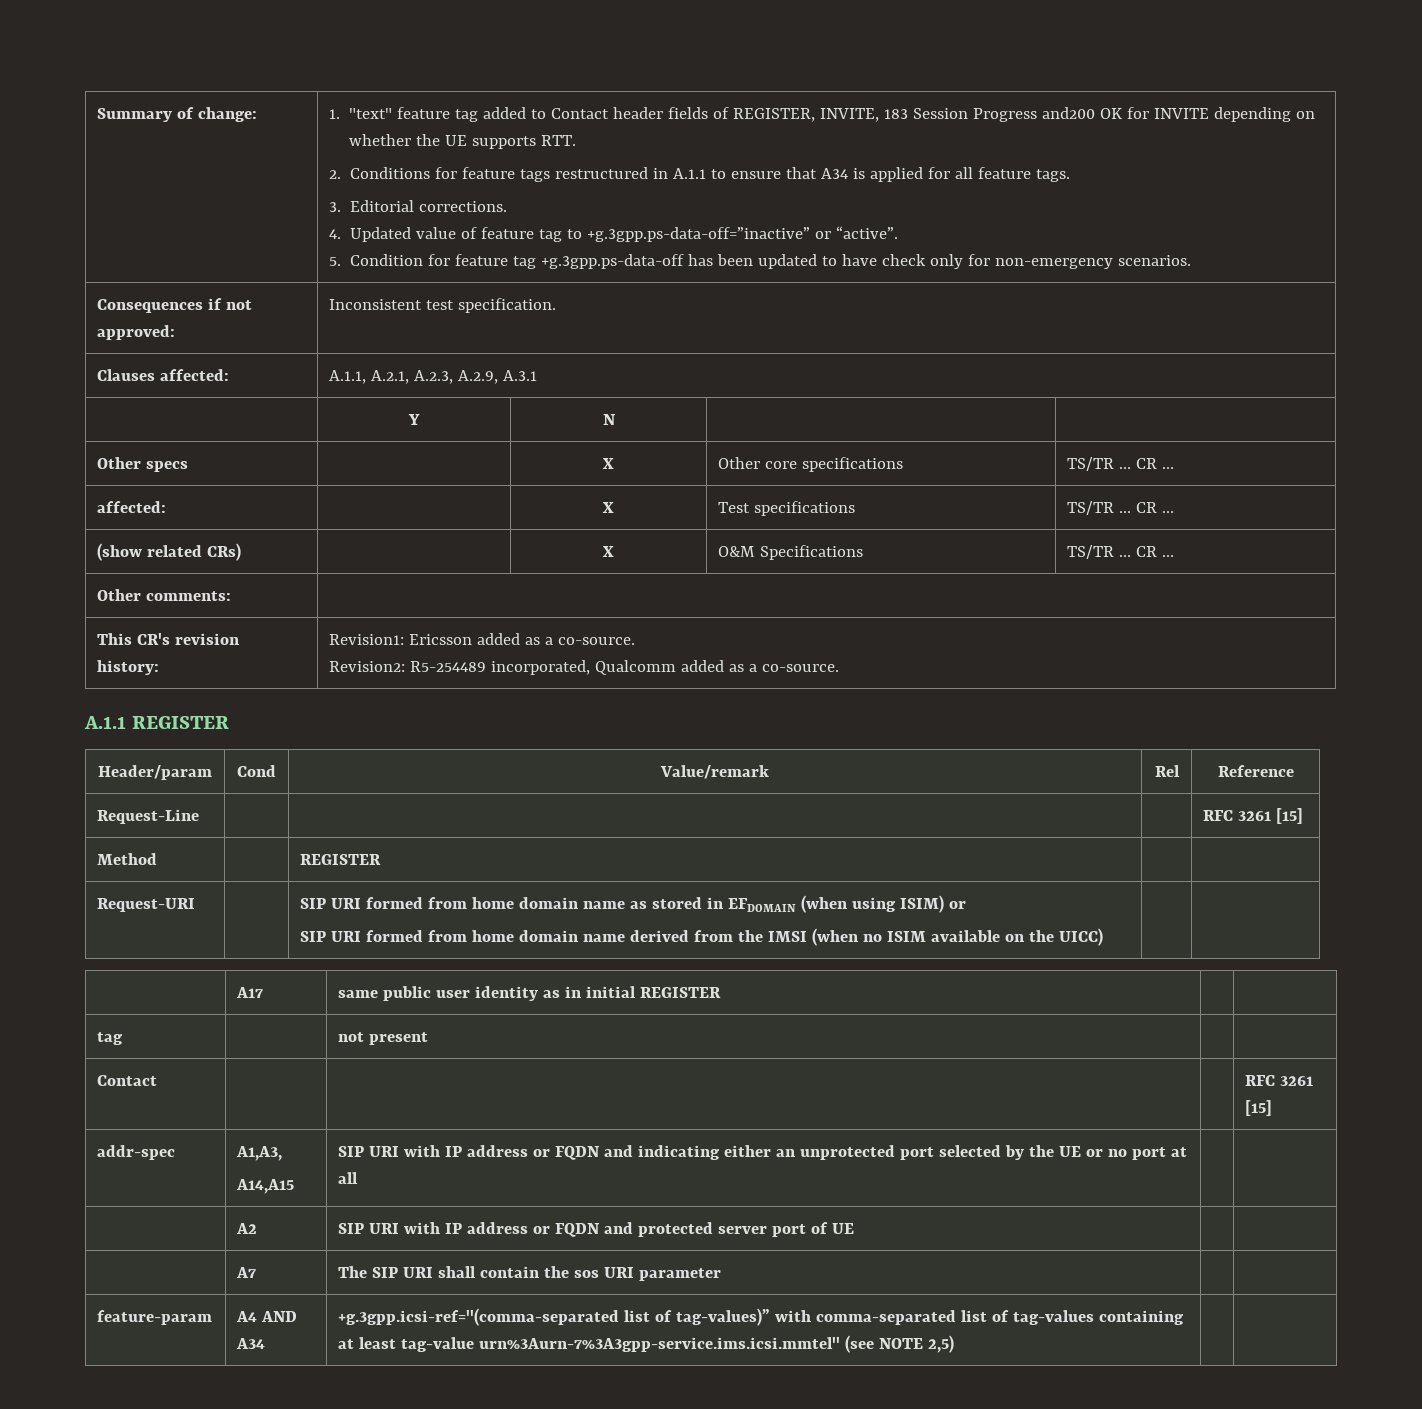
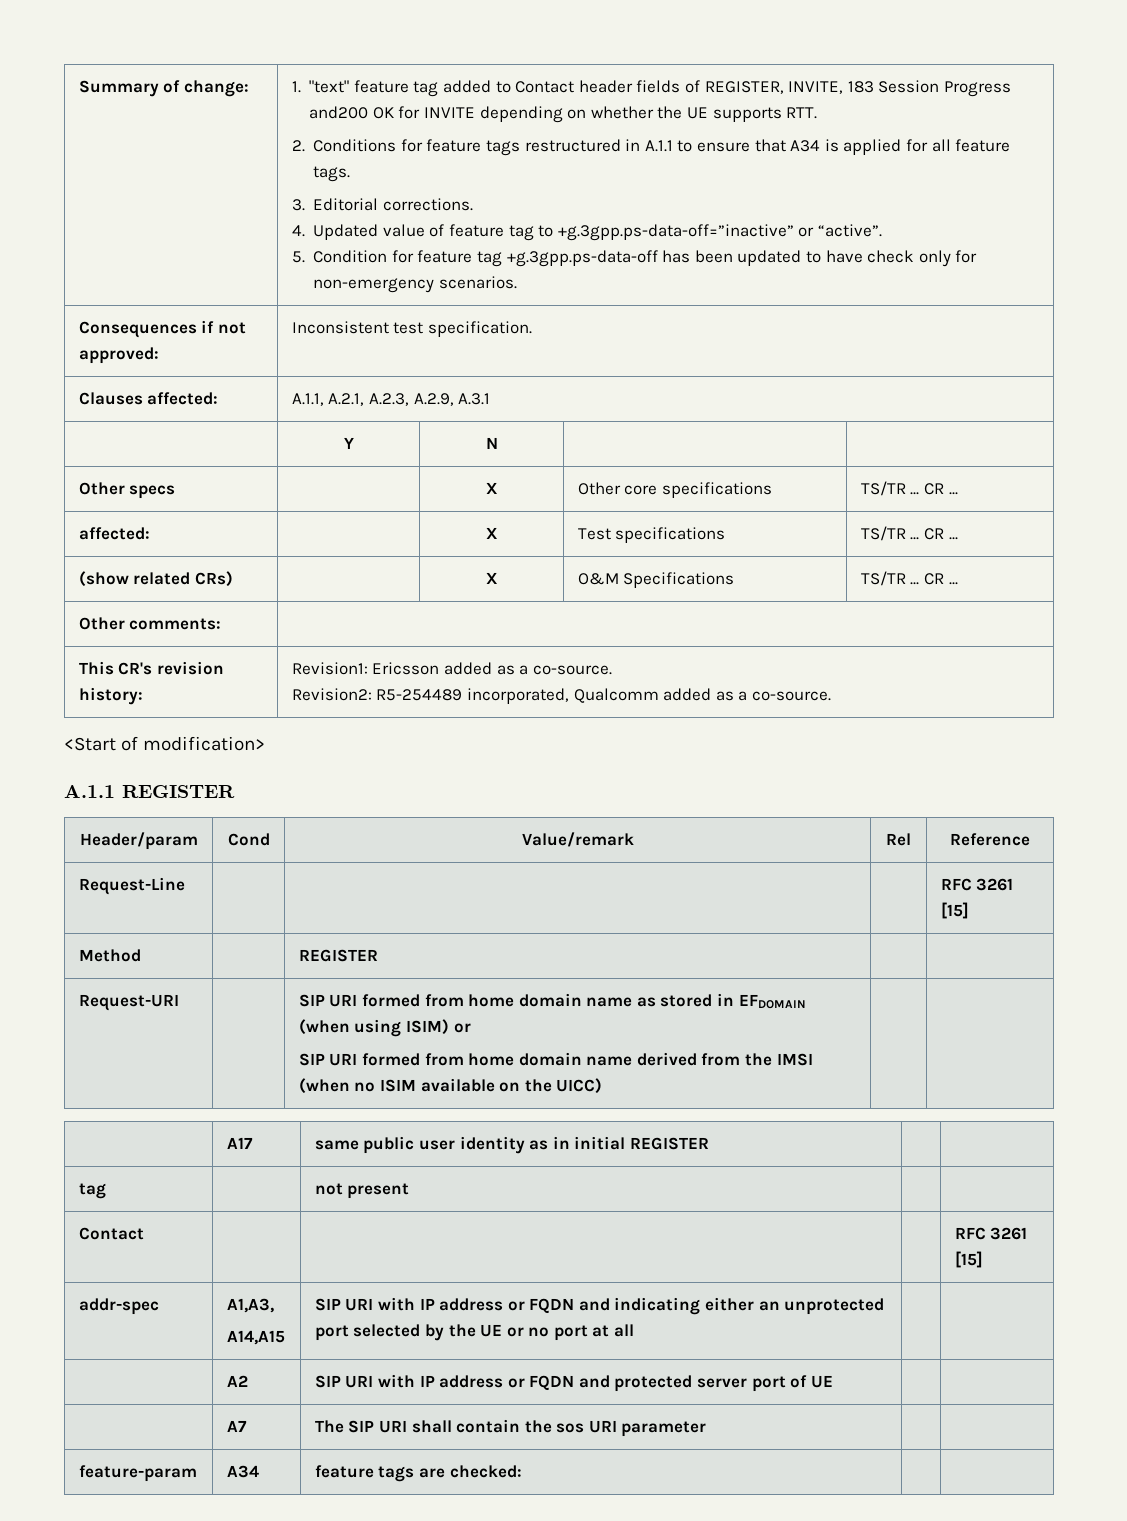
(840, 668) none -> [64,736,266,751] // <Start of modification>
[236,1311,298,1322] A4 AND -> (197, 1473) none
[338,1308,1185,1326] [338,1335,955,1353] +g.3gpp.icsi-ref="(comma-separated list of tag-values)” with comma-separated list of tag-values containing at least tag-value urn%3Aurn-7%3A3gpp-service.ims.icsi.mmtel" (see NOTE 2,5) -> [314,1465,522,1482] feature tags are checked:

